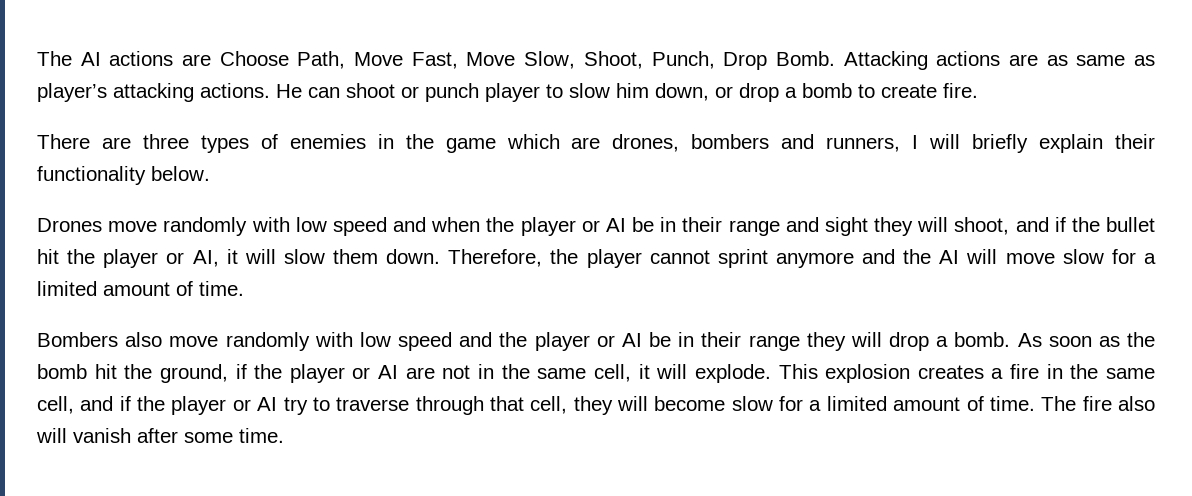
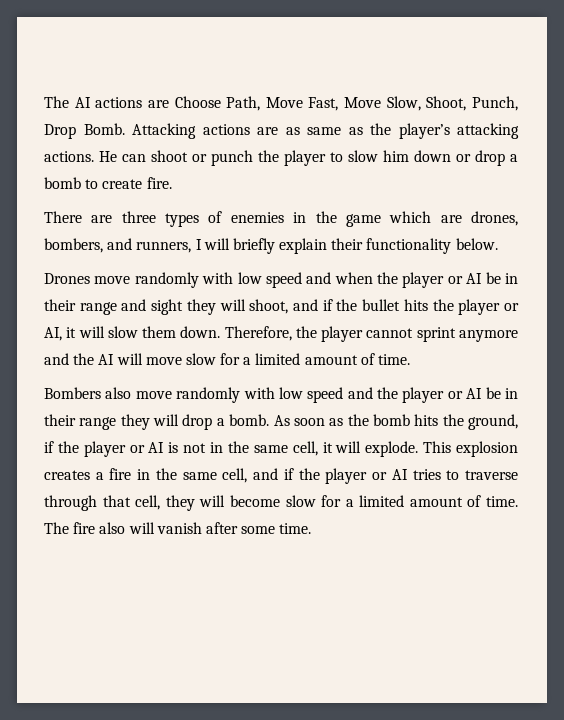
(1156, 60) none -> [370,123,391,135] the
(479, 92) none -> [258,150,279,162] the
[655,83,709,101] down, -> [414,150,451,162] down
[691,134,770,149] bombers -> [44,238,103,253] bombers,
[37,249,59,264] hit -> [403,299,428,311] hits
[94,364,117,379] hit -> [414,414,439,426] hits
[405,367,435,379] are -> [168,442,179,453] is
[283,397,308,415] try -> [412,469,441,480] tries

